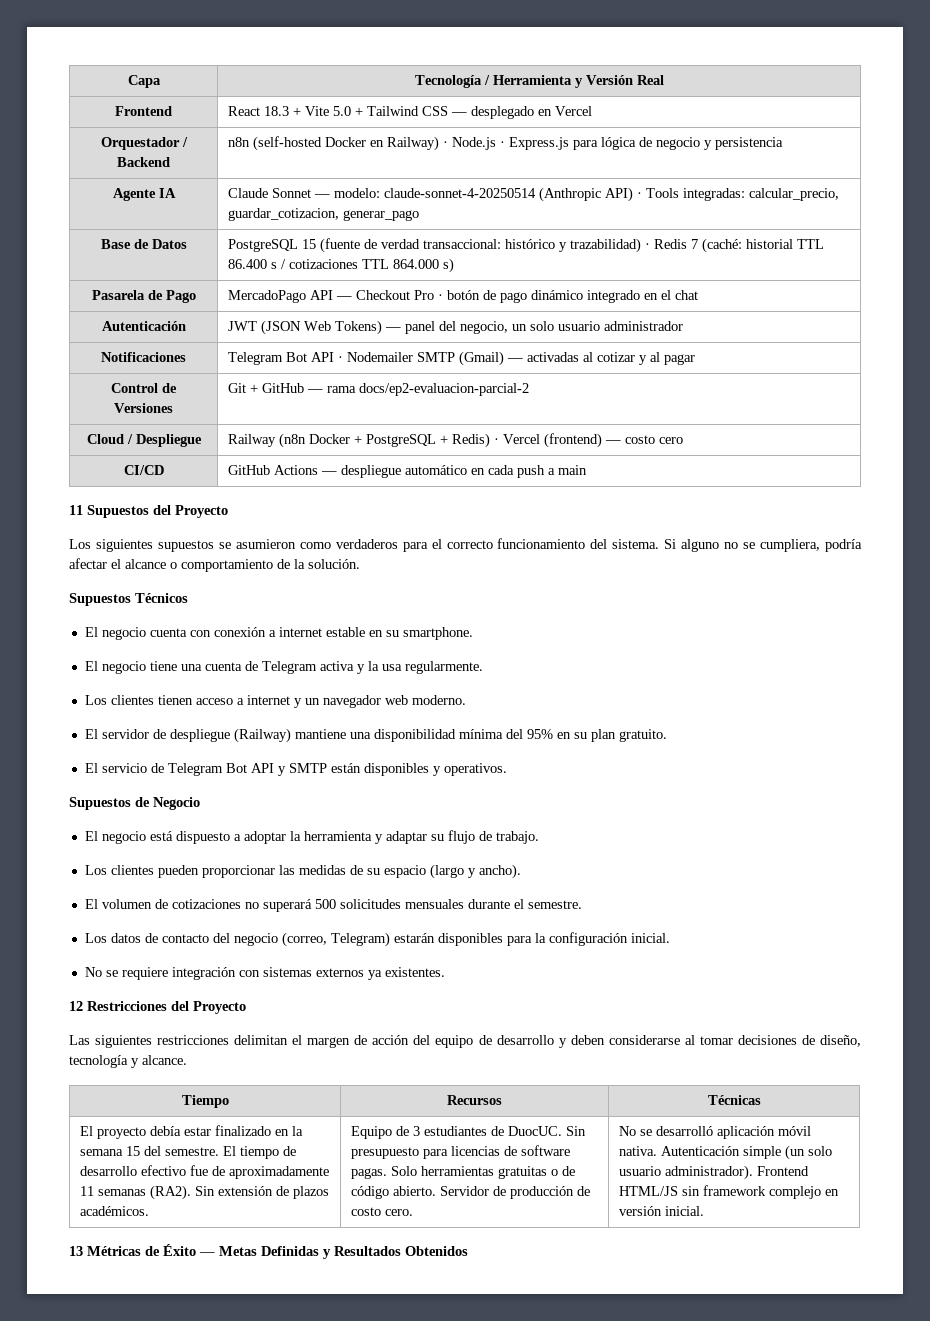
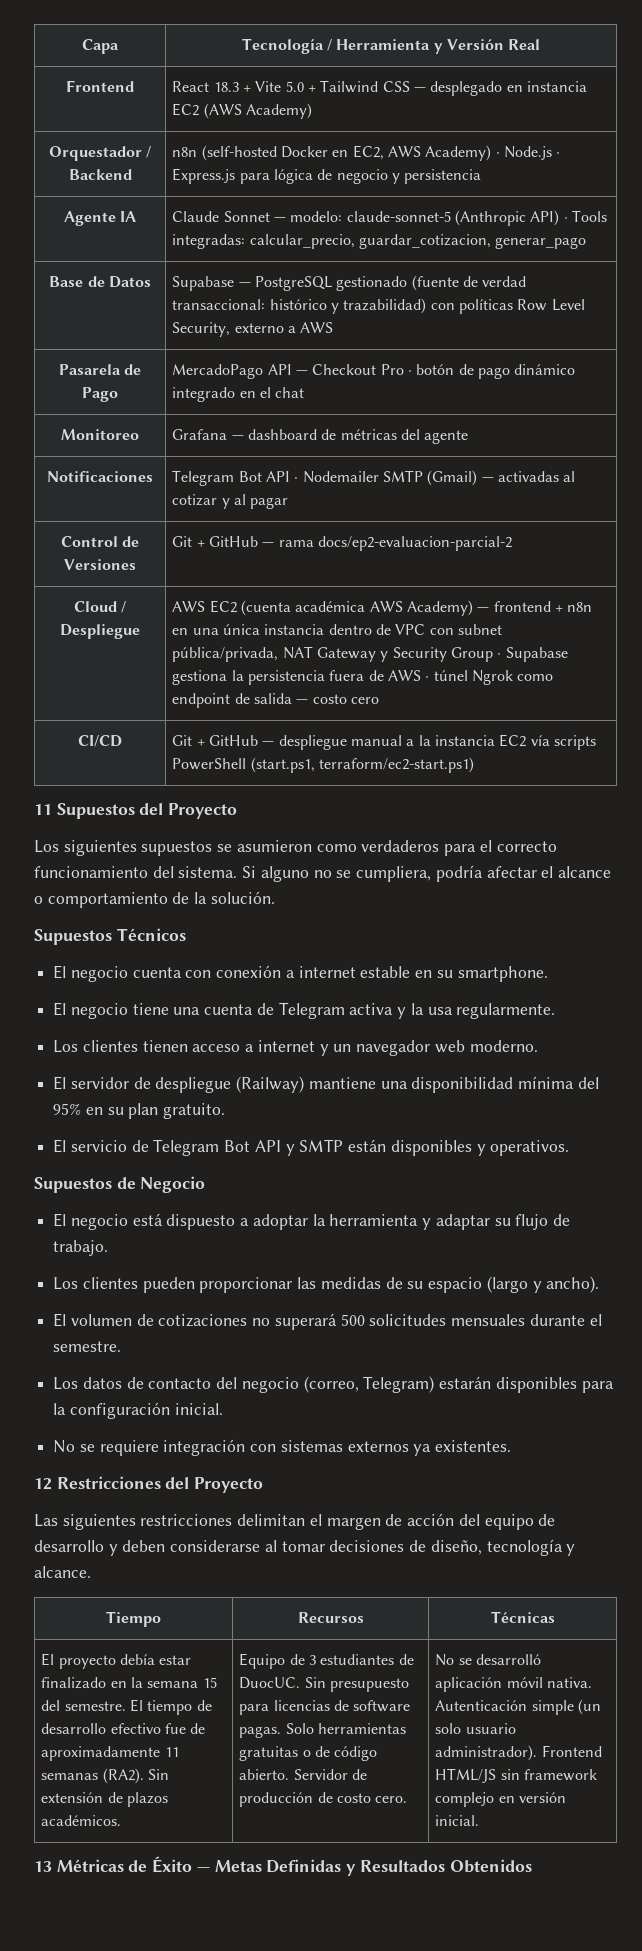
[555,106,593,116] Vercel -> [526,81,587,92] [172,103,312,119] instancia EC2 (AWS Academy)
[387,136,440,151] Railway) -> [352,145,492,161] EC2, AWS Academy)
[384,188,537,198] claude-sonnet-4-20250514 -> [346,211,451,222] claude-sonnet-5
[228,239,317,252] PostgreSQL 15 -> [172,276,408,291] Supabase — PostgreSQL gestionado
[645,238,825,253] [228,258,455,273] · Redis 7 (caché: historial TTL 86.400 s / cotizaciones TTL 864.000 s) -> [430,299,585,314] [172,322,334,337] con políticas Row Level Security, externo a AWS
[101,321,186,331] [228,320,684,335] Autenticación | JWT (JSON Web Tokens) — panel del negocio, un solo usuario administrador -> [61,429,139,440] [172,429,469,444] Monitoreo | Grafana — dashboard de métricas del agente
[228,433,684,448] [123,465,164,475] [228,465,588,478] Railway (n8n Docker + PostgreSQL + Redis) · Vercel (frontend) — costo cero // CI/CD | GitHub Actions — despliegue automático en cada push a main -> [172,600,593,616] [172,624,502,635] [172,646,568,662] [172,670,554,685] [172,693,379,708] [78,735,122,747] [172,734,596,750] [172,757,474,773] AWS EC2 (cuenta académica AWS Academy) — frontend + n8n en una única instancia dentro de VPC con subnet pública/privada, NAT Gateway y Security Group · Supabase gestiona la persistencia fuera de AWS · túnel Ngrok como endpoint de salida — costo cero // CI/CD | Git + GitHub — despliegue manual a la instancia EC2 vía scripts PowerShell (start.ps1, terraform/ec2-start.ps1)

